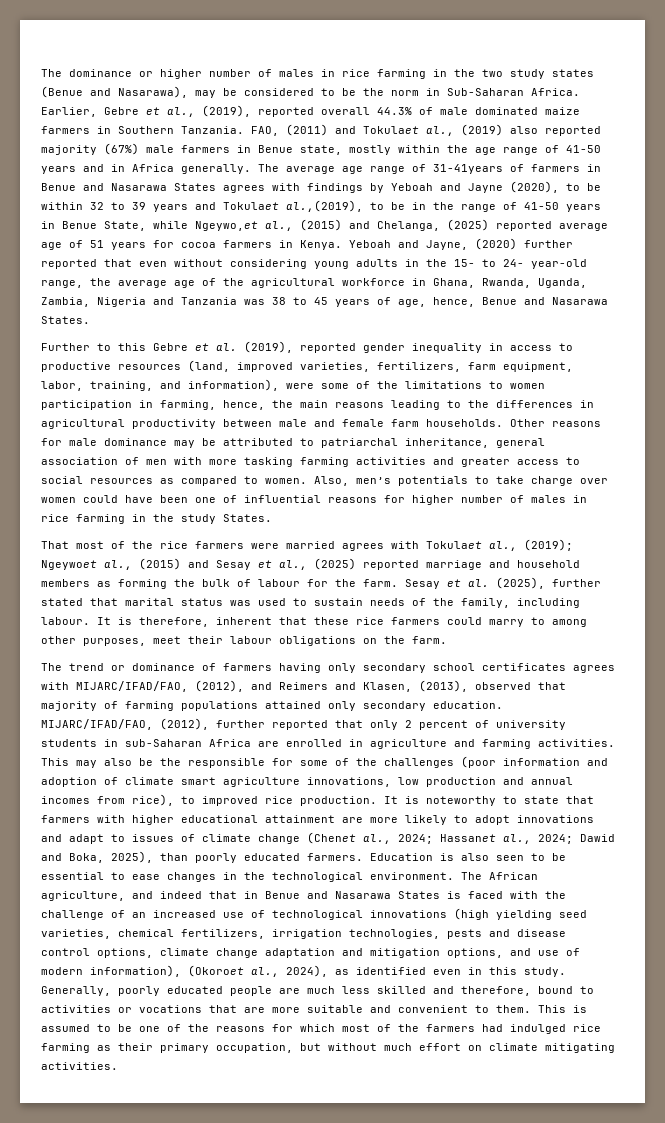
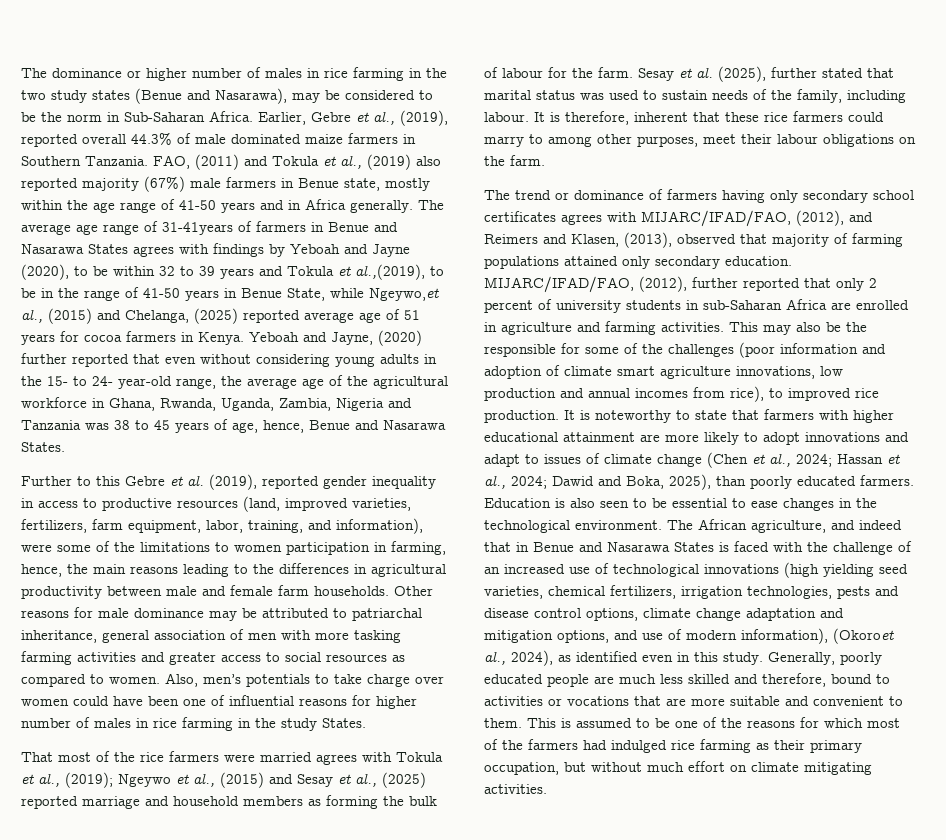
[363,126,419,134] Tokulaet -> [272,156,336,166] Tokula et
[223,202,279,210] Tokulaet -> [287,266,351,276] Tokula et
[426,539,573,551] [41,560,97,570] Tokulaet al., (2019); Ngeywoet -> [396,752,443,762] [21,772,189,788] Tokula et al., (2019); Ngeywo et
[307,832,496,844] (Chenet al., 2024; Hassanet -> [707,452,900,468] (Chen et al., 2024; Hassan et

